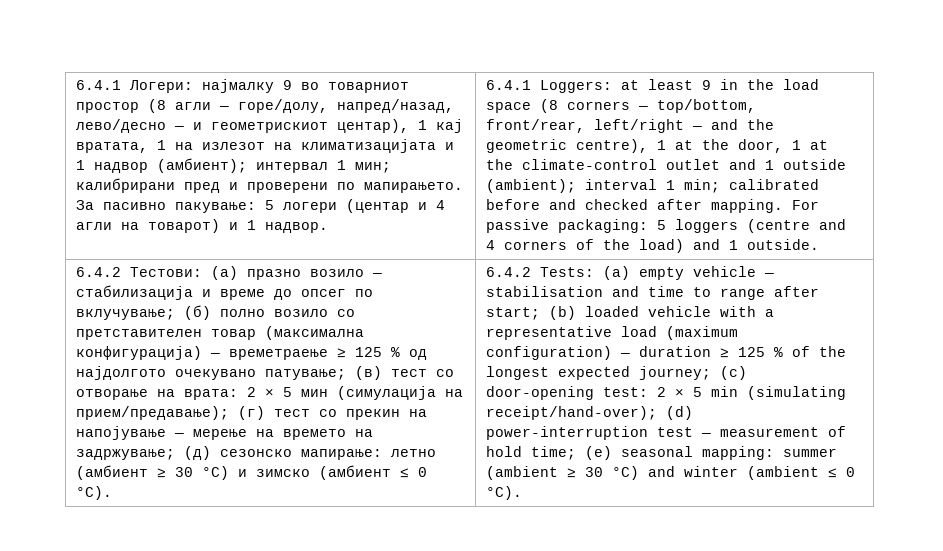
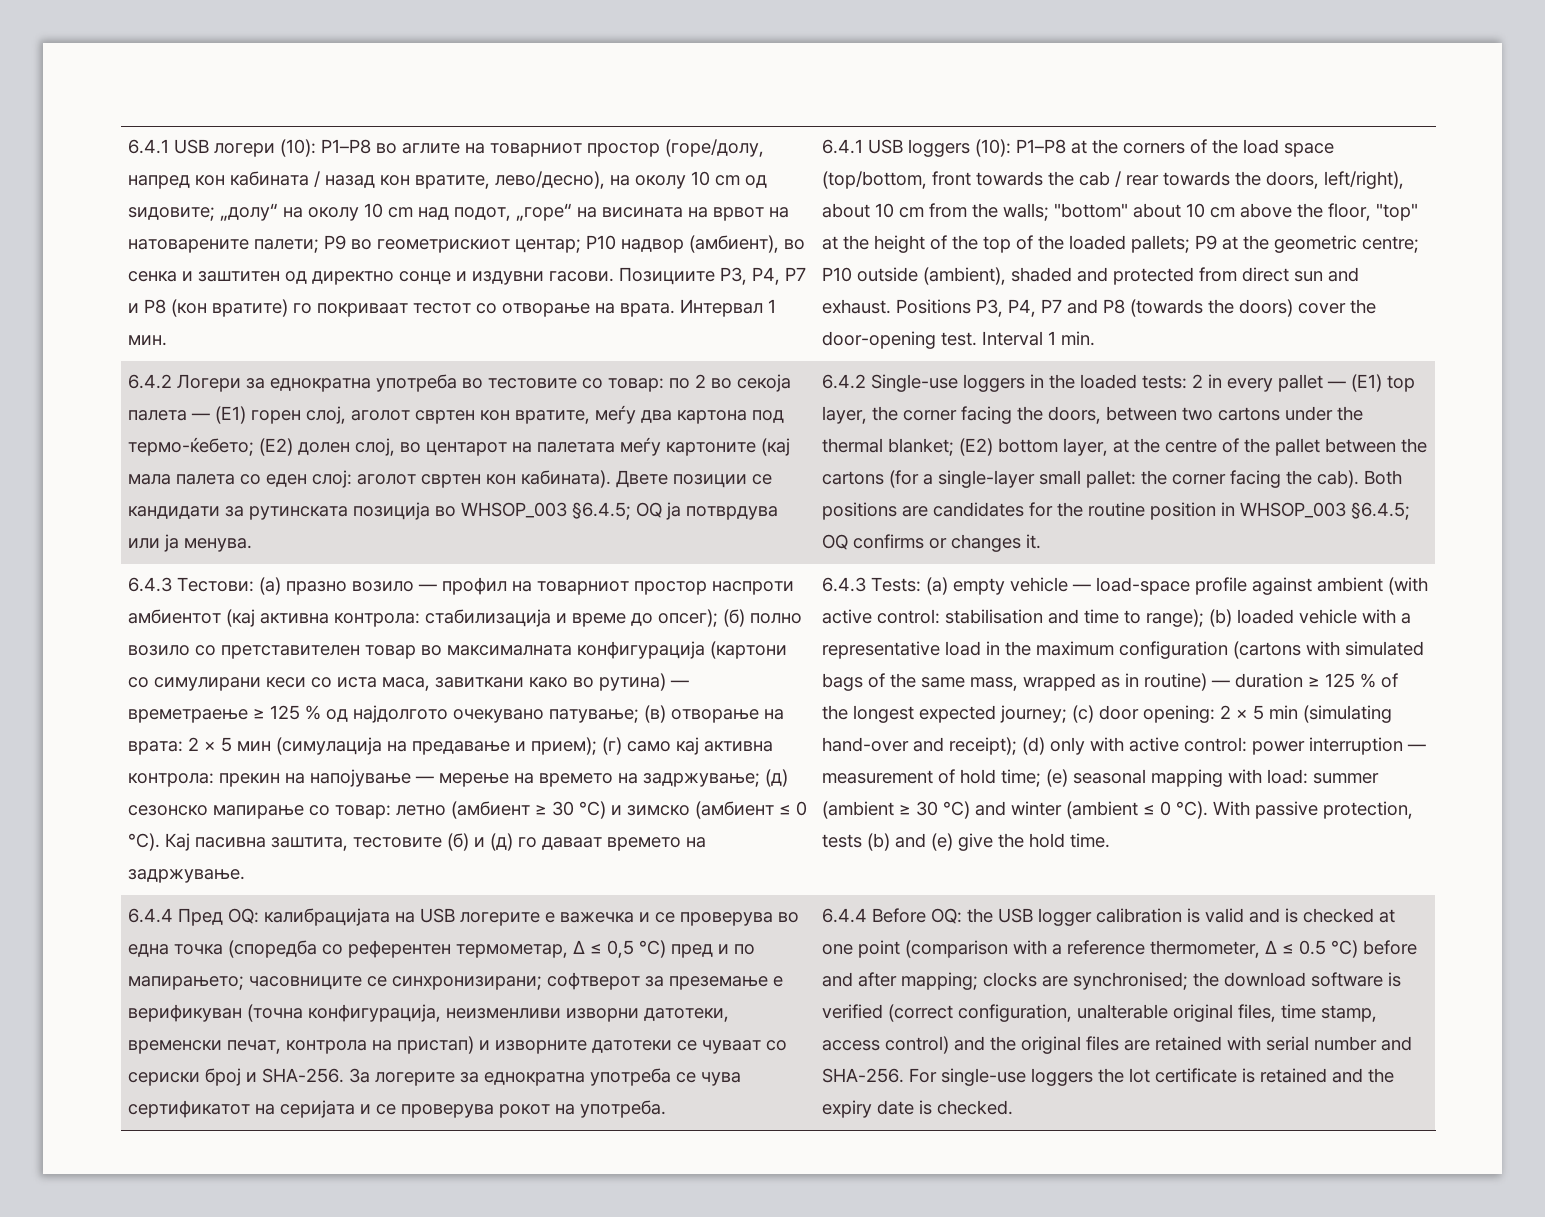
[76,79,410,93] [76,99,455,113] [76,119,464,133] [76,139,455,153] [76,158,392,173] [76,178,464,193] [76,199,446,213] [76,219,329,233] [486,79,820,93] [486,99,757,113] [486,119,775,133] [486,139,829,153] [486,159,847,170] [486,179,820,193] [486,199,820,213] [486,219,847,233] [486,239,820,253] [76,267,122,277] 6.4.1 Логери: најмалку 9 во товарниот простор (8 агли — горе/долу, напред/назад, лево/десно — и геометрискиот центар), 1 кај вратата, 1 на излезот на климатизацијата и 1 надвор (амбиент); интервал 1 мин; калибрирани пред и проверени по мапирањето. За пасивно пакување: 5 логери (центар и 4 агли на товарот) и 1 надвор. | 6.4.1 Loggers: at least 9 in the load space (8 corners — top/bottom, front/rear, left/right — and the geometric centre), 1 at the door, 1 at the climate-control outlet and 1 outside (ambient); interval 1 min; calibrated before and checked after mapping. For passive packaging: 5 loggers (centre and 4 corners of the load) and 1 outside. // 6.4.2 -> [128,139,765,157] [128,171,768,189] [128,203,790,221] [128,235,806,253] [128,267,807,285] [128,299,777,317] [128,335,168,346] [822,139,1335,157] [822,171,1405,189] [822,203,1419,221] [822,235,1420,253] [822,267,1360,285] [822,299,1377,317] [822,331,1096,349] [128,374,792,392] [128,405,785,424] [128,437,791,456] [128,470,773,488] [128,502,779,520] [128,534,253,552] [822,374,1416,392] [822,406,1364,424] [822,438,1428,456] [822,470,1403,488] [822,502,1411,520] [822,534,1042,552] [128,577,173,592] 6.4.1 USB логери (10): P1–P8 во аглите на товарниот простор (горе/долу, напред кон кабината / назад кон вратите, лево/десно), на околу 10 cm од ѕидовите; „долу“ на околу 10 cm над подот, „горе“ на висината на врвот на натоварените палети; P9 во геометрискиот центар; P10 надвор (амбиент), во сенка и заштитен од директно сонце и издувни гасови. Позициите P3, P4, P7 и P8 (кон вратите) го покриваат тестот со отворање на врата. Интервал 1 мин. | 6.4.1 USB loggers (10): P1–P8 at the corners of the load space (top/bottom, front towards the cab / rear towards the doors, left/right), about 10 cm from the walls; "bottom" about 10 cm above the floor, "top" at the height of the top of the loaded pallets; P9 at the geometric centre; P10 outside (ambient), shaded and protected from direct sun and exhaust. Positions P3, P4, P7 and P8 (towards the doors) cover the door-opening test. Interval 1 min. // 6.4.2 Логери за еднократна употреба во тестовите со товар: по 2 во секоја палета — (Е1) горен слој, аголот свртен кон вратите, меѓу два картона под термо-ќебето; (Е2) долен слој, во центарот на палетата меѓу картоните (кај мала палета со еден слој: аголот свртен кон кабината). Двете позиции се кандидати за рутинската позиција во WHSOP_003 §6.4.5; OQ ја потврдува или ја менува. | 6.4.2 Single-use loggers in the loaded tests: 2 in every pallet — (E1) top layer, the corner facing the doors, between two cartons under the thermal blanket; (E2) bottom layer, at the centre of the pallet between the cartons (for a single-layer small pallet: the corner facing the cab). Both positions are candidates for the routine position in WHSOP_003 §6.4.5; OQ confirms or changes it. // 6.4.3
(383, 275) none -> [442,577,795,595] [128,609,421,627] профил на товарниот простор наспроти амбиентот (кај активна контрола:
[301,289,374,297] [76,309,176,320] опсег по вклучување; -> [658,609,719,627] опсег);
[265,326,365,340] [76,346,203,360] (максимална конфигурација) -> [421,641,788,659] [128,673,667,691] во максималната конфигурација (картони со симулирани кеси со иста маса, завиткани како во рутина)
[391,369,455,377] тест со -> (667, 714) none
[76,406,338,420] прием/предавање); (г) тест со -> [412,737,774,755] [128,773,215,787] предавање и прием); (г) само кај активна контрола:
[301,449,383,460] мапирање: -> [213,805,392,819] мапирање со товар:
[486,267,532,277] | 6.4.2 -> [165,833,707,851] [128,869,246,883] [822,577,867,592] Кај пасивна заштита, тестовите (б) и (д) го даваат времето на задржување. | 6.4.3
(775, 275) none -> [1096,577,1429,595] [822,609,941,624] load-space profile against ambient (with active control:
[720,286,820,300] [486,307,541,320] range after start; -> [1146,609,1205,627] range);
[666,326,739,340] [486,346,613,360] (maximum configuration) -> [986,641,1425,659] [822,673,1208,691] in the maximum configuration (cartons with simulated bags of the same mass, wrapped as in routine)
[486,386,649,400] door-opening test: -> [1099,705,1216,723] door opening:
[486,406,694,420] [486,426,694,440] receipt/hand-over); (d) power-interruption test -> [822,737,1404,755] hand-over and receipt); (d) only with active control: power interruption
[702,446,775,460] mapping: -> [1151,769,1309,787] mapping with load:
(523, 493) none -> [1213,801,1414,819] [822,833,1111,851] [128,908,800,926] [128,940,756,958] [128,972,784,990] [128,1004,730,1022] [128,1036,788,1054] [128,1068,742,1086] [128,1100,667,1118] [822,908,1396,926] [822,940,1418,958] [822,972,1402,990] [822,1004,1378,1022] [822,1036,1413,1054] [822,1068,1395,1086] [822,1100,1014,1118] With passive protection, tests (b) and (e) give the hold time. // 6.4.4 Пред OQ: калибрацијата на USB логерите е важечка и се проверува во една точка (споредба со референтен термометар, Δ ≤ 0,5 °C) пред и по мапирањето; часовниците се синхронизирани; софтверот за преземање е верификуван (точна конфигурација, неизменливи изворни датотеки, временски печат, контрола на пристап) и изворните датотеки се чуваат со сериски број и SHA-256. За логерите за еднократна употреба се чува сертификатот на серијата и се проверува рокот на употреба. | 6.4.4 Before OQ: the USB logger calibration is valid and is checked at one point (comparison with a reference thermometer, Δ ≤ 0.5 °C) before and after mapping; clocks are synchronised; the download software is verified (correct configuration, unalterable original files, time stamp, access control) and the original files are retained with serial number and SHA-256. For single-use loggers the lot certificate is retained and the expiry date is checked.

